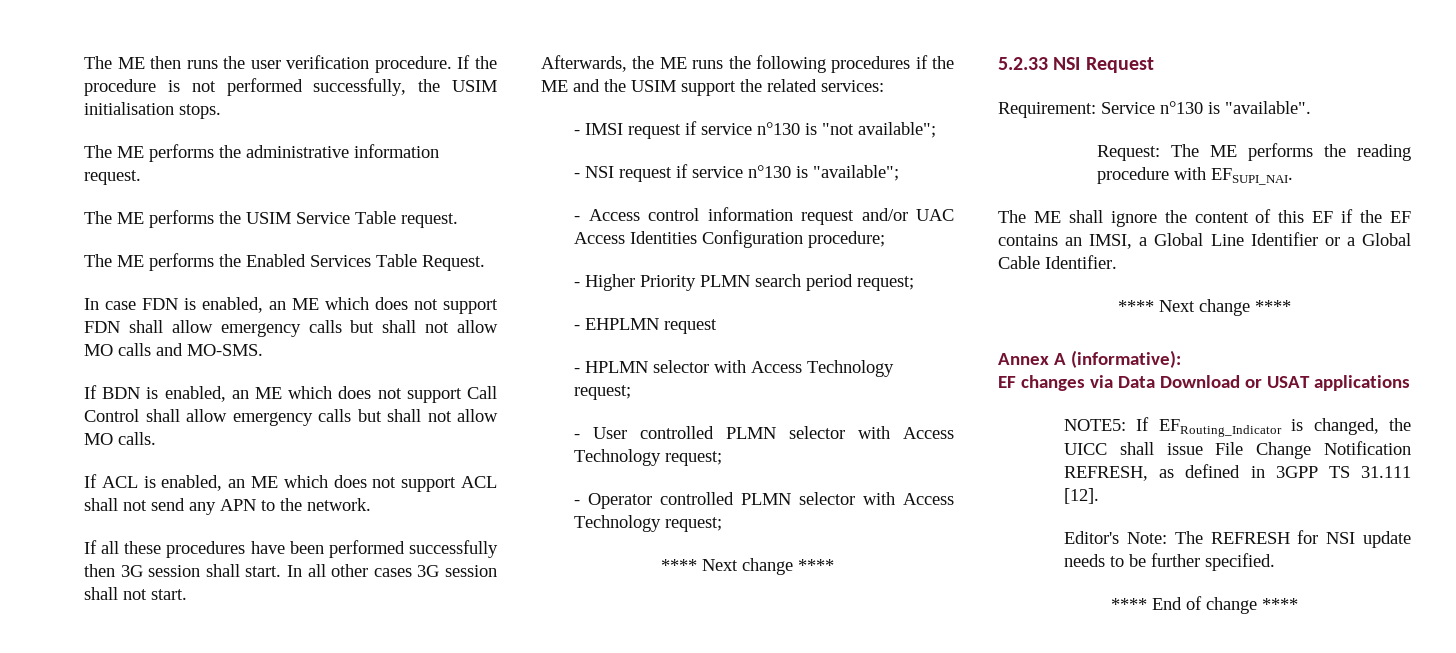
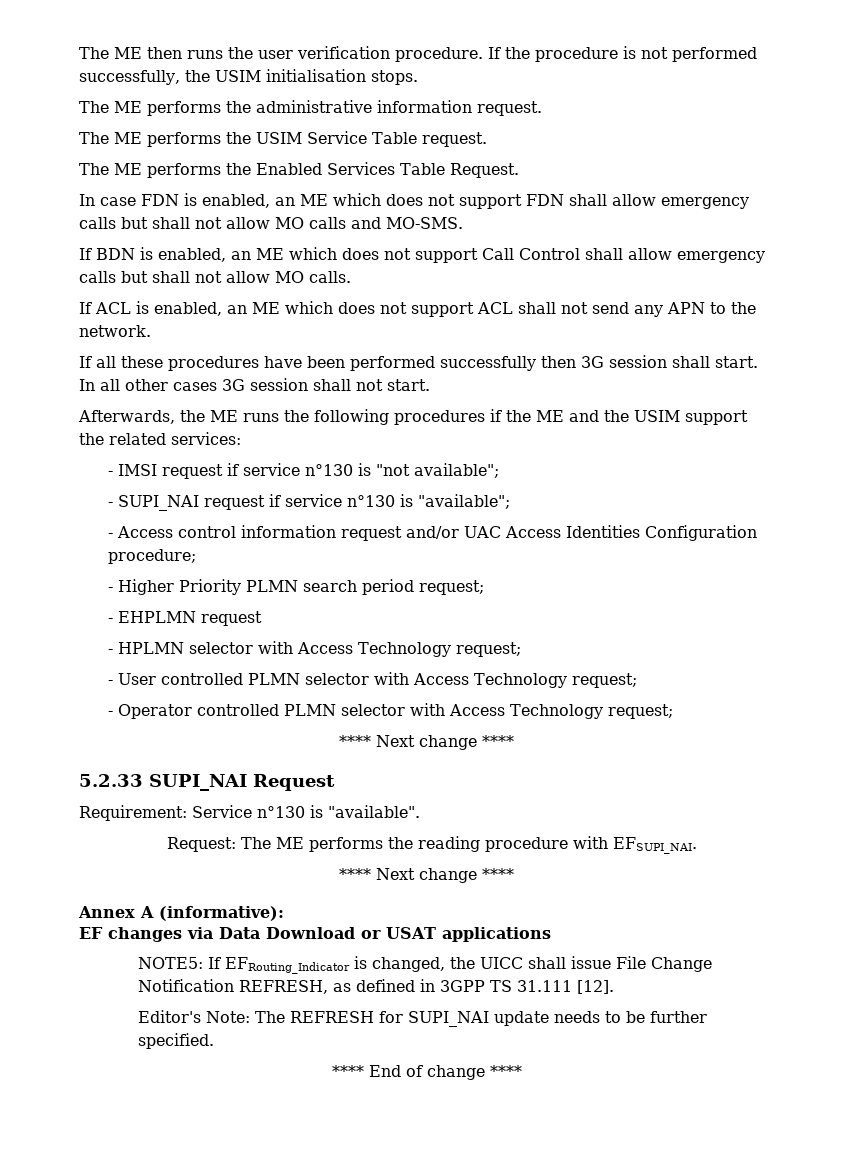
[585,166,615,178] NSI -> [118,495,200,511] SUPI_NAI
[1053,57,1081,70] NSI -> [149,774,247,791] SUPI_NAI
[998,209,1411,227] [998,232,1411,249] [998,255,1117,269] // The ME shall ignore the content of this EF if the EF contains an IMSI, a Global Line Identifier or a Global Cable Identifier. -> (698, 845) none
[1326,532,1356,544] NSI -> [407,1011,489,1027] SUPI_NAI

